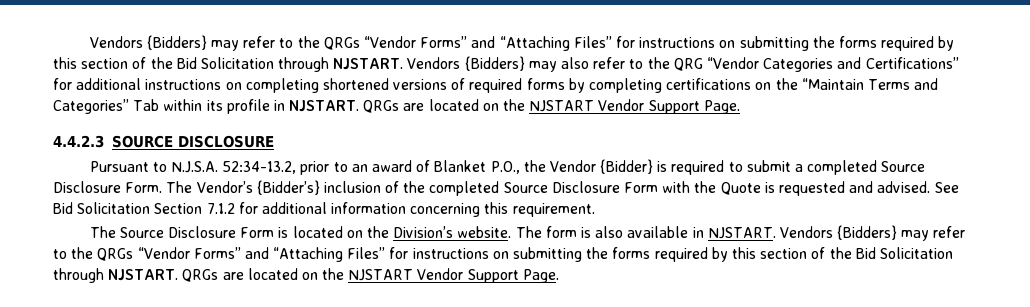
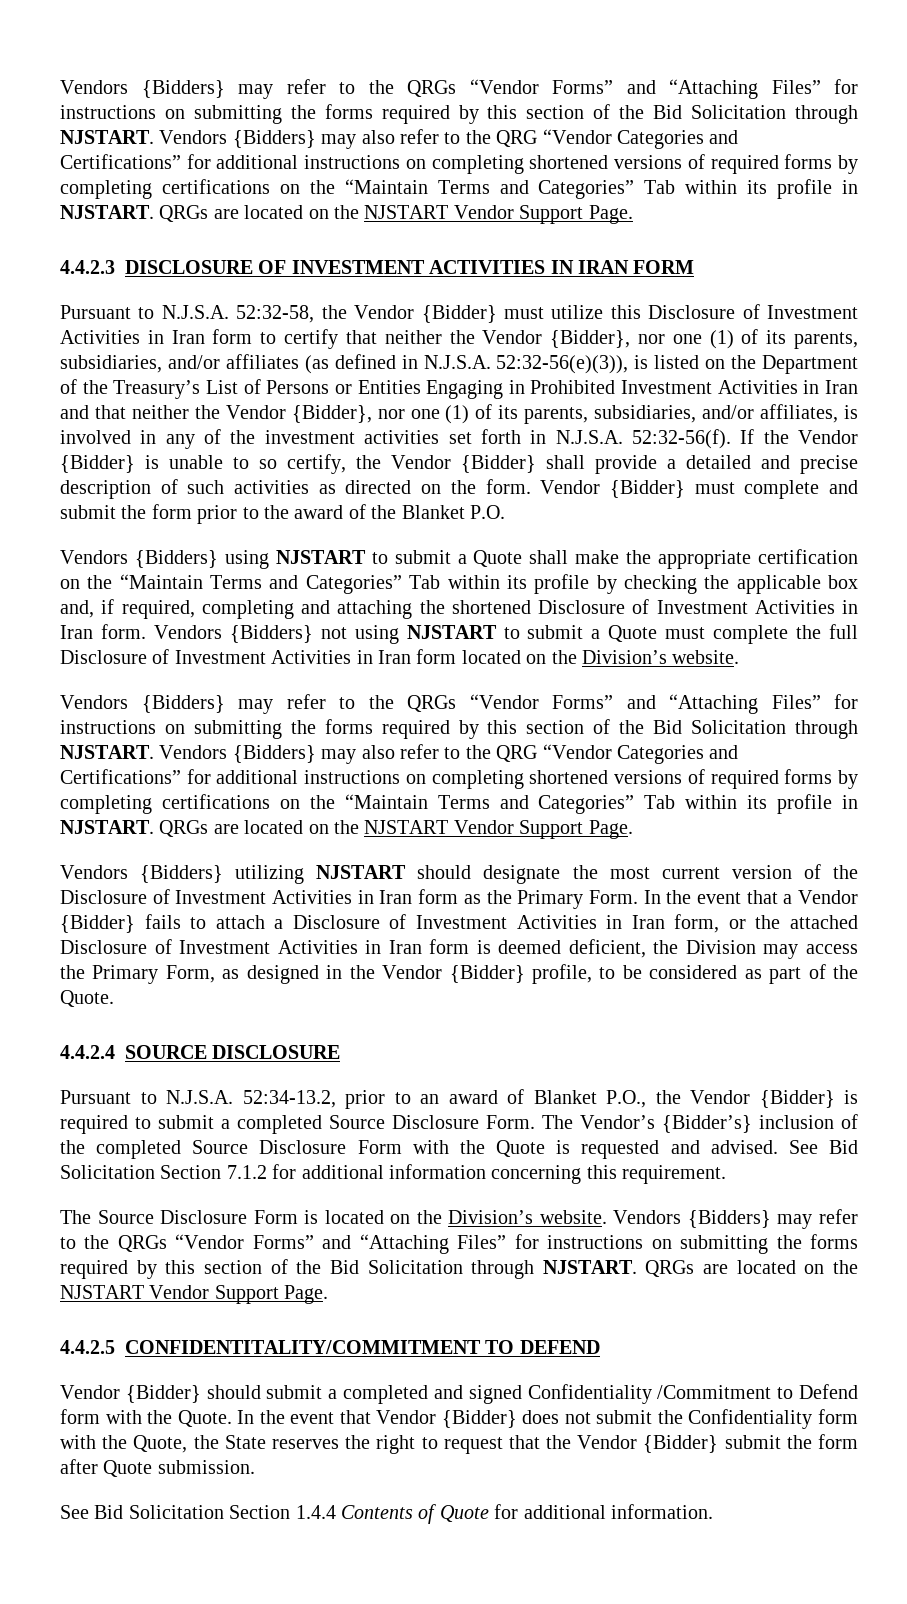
(104, 141) none -> [125,260,695,274] [60,304,858,323] [60,329,858,349] [60,354,858,374] [60,379,858,399] [60,404,858,424] [60,429,858,449] [60,454,858,474] [60,479,859,499] [60,504,505,524] [60,549,858,569] [60,574,859,594] [60,599,858,619] [60,624,859,644] [60,649,740,664] [60,694,858,714] [60,719,858,739] [60,744,739,764] [60,769,859,789] [60,794,858,814] [60,820,633,839] [60,864,859,884] [60,889,858,909] [60,914,858,933] [60,939,859,959] [60,964,858,984] [60,990,114,1007] [60,1045,115,1059] DISCLOSURE OF INVESTMENT ACTIVITIES IN IRAN FORM // Pursuant to N.J.S.A. 52:32-58, the Vendor {Bidder} must utilize this Disclosure of Investment Activities in Iran form to certify that neither the Vendor {Bidder}, nor one (1) of its parents, subsidiaries, and/or affiliates (as defined in N.J.S.A. 52:32-56(e)(3)), is listed on the Department of the Treasury’s List of Persons or Entities Engaging in Prohibited Investment Activities in Iran and that neither the Vendor {Bidder}, nor one (1) of its parents, subsidiaries, and/or affiliates, is involved in any of the investment activities set forth in N.J.S.A. 52:32-56(f). If the Vendor {Bidder} is unable to so certify, the Vendor {Bidder} shall provide a detailed and precise description of such activities as directed on the form. Vendor {Bidder} must complete and submit the form prior to the award of the Blanket P.O. // Vendors {Bidders} using NJSTART to submit a Quote shall make the appropriate certification on the “Maintain Terms and Categories” Tab within its profile by checking the applicable box and, if required, completing and attaching the shortened Disclosure of Investment Activities in Iran form. Vendors {Bidders} not using NJSTART to submit a Quote must complete the full Disclosure of Investment Activities in Iran form located on the Division’s website. // Vendors {Bidders} may refer to the QRGs “Vendor Forms” and “Attaching Files” for instructions on submitting the forms required by this section of the Bid Solicitation through NJSTART. Vendors {Bidders} may also refer to the QRG “Vendor Categories and Certifications” for additional instructions on completing shortened versions of required forms by completing certifications on the “Maintain Terms and Categories” Tab within its profile in NJSTART. QRGs are located on the NJSTART Vendor Support Page. // Vendors {Bidders} utilizing NJSTART should designate the most current version of the Disclosure of Investment Activities in Iran form as the Primary Form. In the event that a Vendor {Bidder} fails to attach a Disclosure of Investment Activities in Iran form, or the attached Disclosure of Investment Activities in Iran form is deemed deficient, the Division may access the Primary Form, as designed in the Vendor {Bidder} profile, to be considered as part of the Quote. // 4.4.2.4
[515,226,776,239] The form is also available in NJSTART. -> (607, 1217) none
(559, 276) none -> [60,1340,600,1354] [60,1384,859,1404] [60,1409,858,1429] [60,1434,858,1454] [60,1459,255,1477] [60,1504,713,1524] // 4.4.2.5 CONFIDENTITALITY/COMMITMENT TO DEFEND // Vendor {Bidder} should submit a completed and signed Confidentiality /Commitment to Defend form with the Quote. In the event that Vendor {Bidder} does not submit the Confidentiality form with the Quote, the State reserves the right to request that the Vendor {Bidder} submit the form after Quote submission. // See Bid Solicitation Section 1.4.4 Contents of Quote for additional information.

